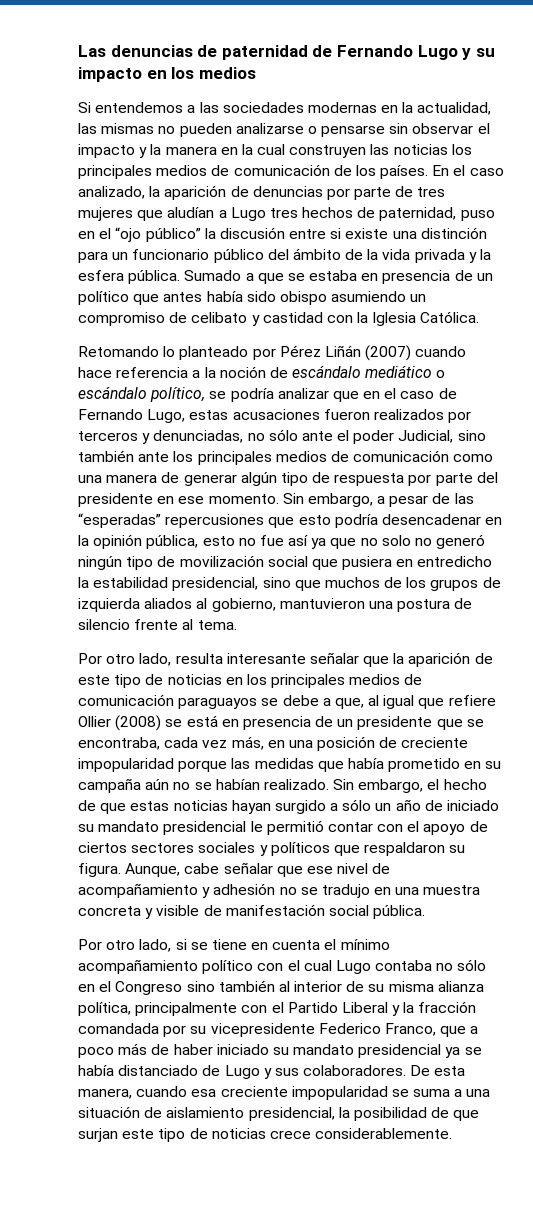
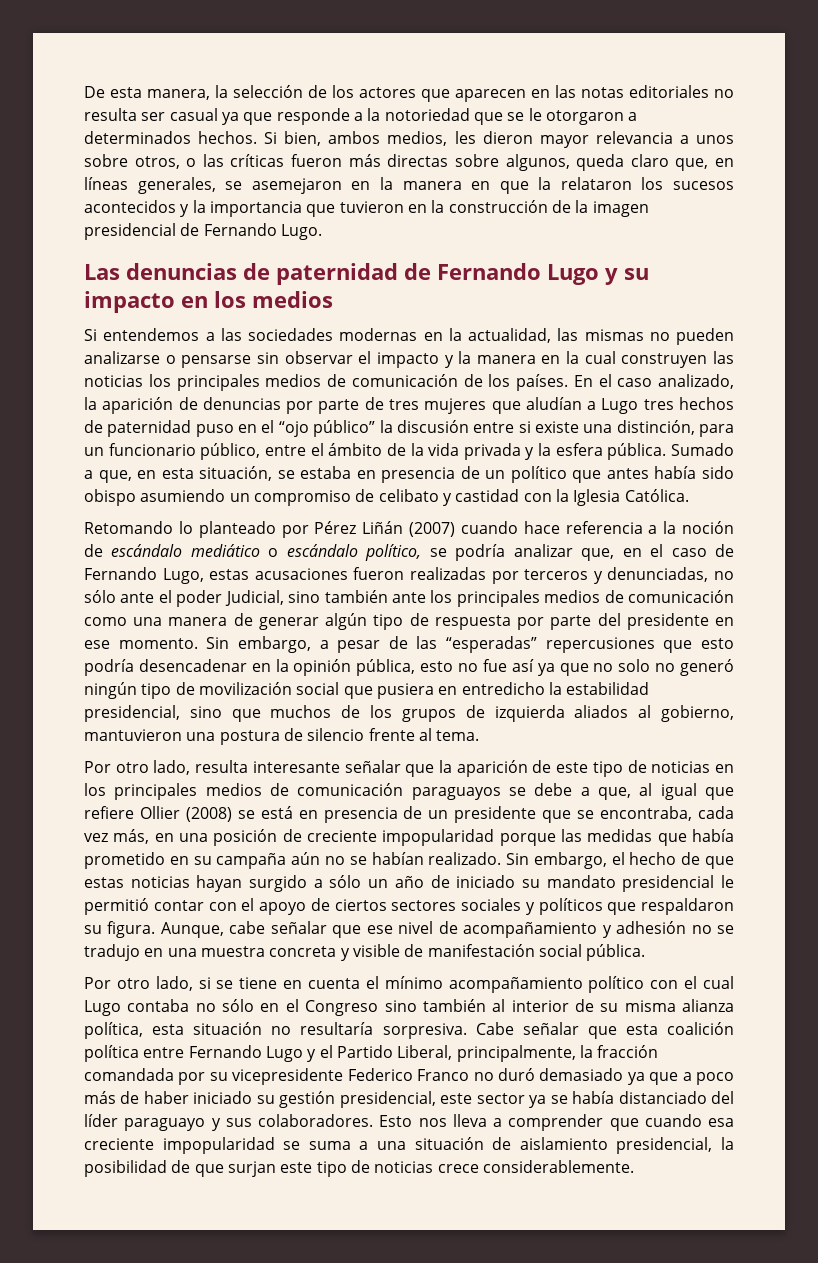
(78, 51) none -> [84,85,734,102] [84,108,638,125] [84,131,735,148] [84,154,735,171] [84,177,734,194] [84,200,649,217] [84,223,322,240] De esta manera, la selección de los actores que aparecen en las notas editoriales no resulta ser casual ya que responde a la notoriedad que se le otorgaron a determinados hechos. Si bien, ambos medios, les dieron mayor relevancia a unos sobre otros, o las críticas fueron más directas sobre algunos, queda claro que, en líneas generales, se asemejaron en la manera en que la relataron los sucesos acontecidos y la importancia que tuvieron en la construcción de la imagen presidencial de Fernando Lugo. //
[379,207,457,221] paternidad, -> [107,420,192,437] paternidad
[420,227,487,239] distinción -> [616,420,695,435] distinción,
[213,249,289,263] público del -> [200,443,324,460] público, entre el
[257,273,284,284] que -> [98,466,273,483] que, en esta situación,
[332,391,359,402] que -> [581,548,615,561] que,
[373,409,444,420] realizados -> [410,567,487,580] realizadas
[135,1002,401,1016] principalmente con el Partido Liberal y -> [152,1022,735,1039] [84,1045,576,1062] esta situación no resultaría sorpresiva. Cabe señalar que esta coalición política entre Fernando Lugo y el Partido Liberal, principalmente,
[384,1023,436,1036] Franco, -> [417,1068,645,1085] Franco no duró demasiado ya
[293,1044,482,1058] [78,1065,466,1079] [78,1088,132,1099] mandato presidencial ya se había distanciado de Lugo y sus colaboradores. De esta manera, -> [279,1091,734,1108] [84,1114,639,1131] gestión presidencial, este sector ya se había distanciado del líder paraguayo y sus colaboradores. Esto nos lleva a comprender que

